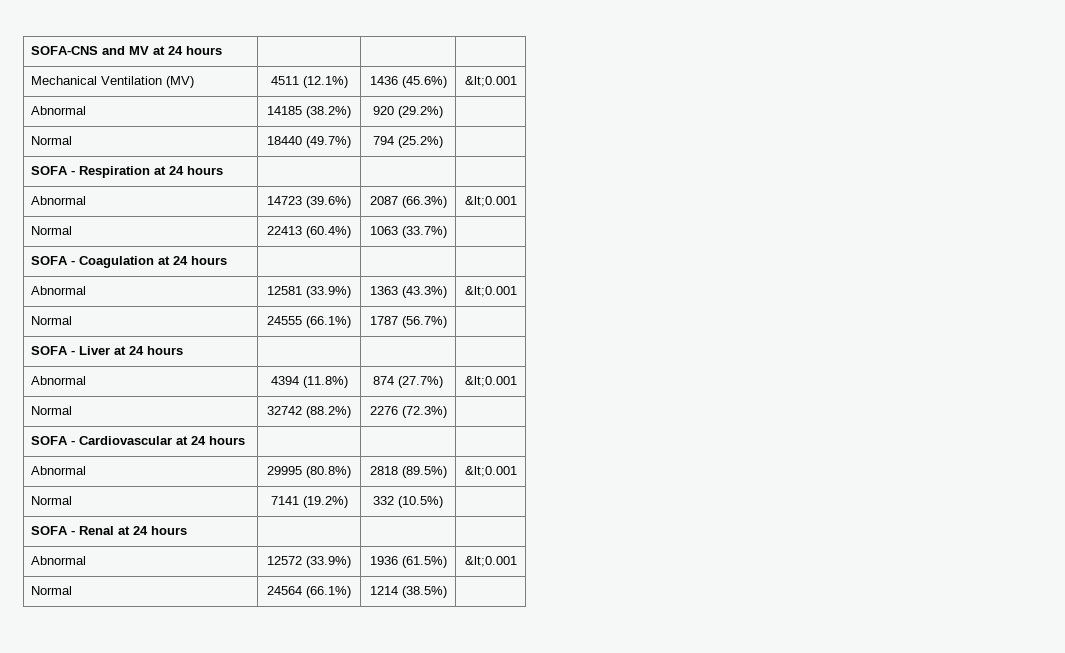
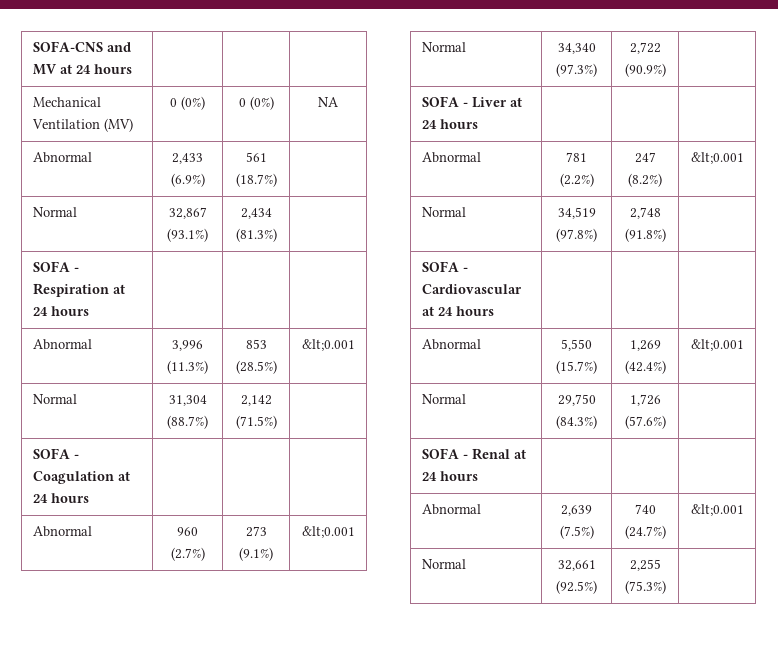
[270,76,348,88] [369,76,447,88] [464,76,517,87] [31,106,87,115] [267,106,351,118] [373,106,443,118] [31,136,73,145] [267,136,351,148] [373,136,443,148] 4511 (12.1%) | 1436 (45.6%) | &lt;0.001 // Abnormal | 14185 (38.2%) | 920 (29.2%) | // Normal | 18440 (49.7%) | 794 (25.2%) -> [170,96,205,110] [238,96,274,110] [318,97,339,107] [32,152,92,163] [172,153,203,164] [170,173,205,187] [245,152,267,162] [235,173,277,187] [32,207,77,217] [168,207,207,219] [167,228,208,242] [240,208,272,219] [235,228,277,242] 0 (0%) | 0 (0%) | NA // Abnormal | 2,433 (6.9%) | 561 (18.7%) | // Normal | 32,867 (93.1%) | 2,434 (81.3%)
[267,196,351,208] [369,196,447,208] [464,196,517,207] [31,226,73,235] [267,226,351,238] [369,226,447,238] 14723 (39.6%) | 2087 (66.3%) | &lt;0.001 // Normal | 22413 (60.4%) | 1063 (33.7%) -> [172,340,203,351] [167,360,208,374] [245,339,267,349] [235,360,277,374] [301,339,355,351] [32,394,77,404] [168,395,207,406] [167,415,208,429] [240,395,272,406] [235,415,277,429] 3,996 (11.3%) | 853 (28.5%) | &lt;0.001 // Normal | 31,304 (88.7%) | 2,142 (71.5%)
[267,286,351,298] [369,286,447,298] [464,286,517,297] [31,316,73,325] [267,316,351,328] [369,316,447,328] 12581 (33.9%) | 1363 (43.3%) | &lt;0.001 // Normal | 24555 (66.1%) | 1787 (56.7%) -> [177,527,198,536] [170,547,205,561] [245,526,267,537] [239,547,273,561] [301,526,355,538] [421,42,466,52] [557,43,596,54] [556,63,597,77] [629,42,661,54] [624,63,666,77] 960 (2.7%) | 273 (9.1%) | &lt;0.001 // Normal | 34,340 (97.3%) | 2,722 (90.9%)
[270,376,348,388] [373,376,443,388] [464,376,517,387] [31,406,73,415] [267,406,351,418] [369,406,447,418] 4394 (11.8%) | 874 (27.7%) | &lt;0.001 // Normal | 32742 (88.2%) | 2276 (72.3%) -> [566,152,587,162] [559,173,594,187] [634,152,656,163] [628,173,662,187] [690,152,744,164] [421,207,466,217] [557,207,596,219] [556,228,597,242] [629,207,661,219] [624,228,666,242] 781 (2.2%) | 247 (8.2%) | &lt;0.001 // Normal | 34,519 (97.8%) | 2,748 (91.8%)
[267,466,351,478] [369,466,447,478] [464,466,517,477] [31,496,73,505] [270,496,348,508] [373,496,443,508] 29995 (80.8%) | 2818 (89.5%) | &lt;0.001 // Normal | 7141 (19.2%) | 332 (10.5%) -> [561,339,592,351] [556,360,597,374] [629,340,661,351] [624,360,666,374] [690,339,744,351] [421,394,466,404] [557,394,596,406] [556,415,597,429] [629,394,661,406] [624,415,666,429] 5,550 (15.7%) | 1,269 (42.4%) | &lt;0.001 // Normal | 29,750 (84.3%) | 1,726 (57.6%)
[267,556,351,568] [369,556,447,568] [464,556,517,567] [31,586,73,595] [267,586,351,598] [369,586,447,598] 12572 (33.9%) | 1936 (61.5%) | &lt;0.001 // Normal | 24564 (66.1%) | 1214 (38.5%) -> [561,505,592,516] [559,525,594,539] [634,504,656,514] [624,525,666,539] [690,504,744,516] [421,559,466,569] [557,560,596,571] [556,580,597,594] [629,559,661,571] [624,580,666,594] 2,639 (7.5%) | 740 (24.7%) | &lt;0.001 // Normal | 32,661 (92.5%) | 2,255 (75.3%)

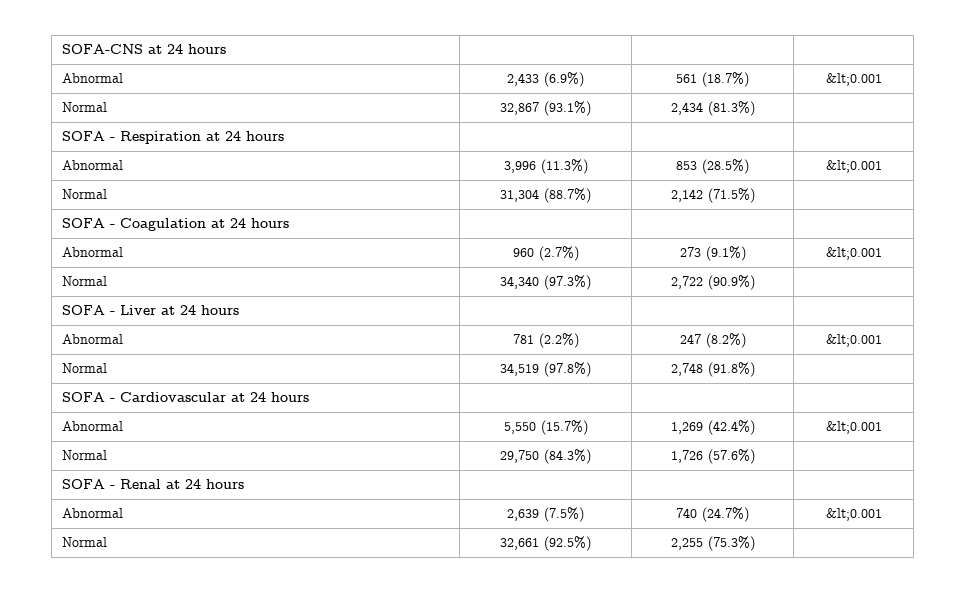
[106,42,131,52] [32,64,132,75] [32,97,101,107] [31,118,133,132] [170,96,205,110] [238,96,274,110] [318,97,339,107] and MV at 24 hours | | | // Mechanical Ventilation (MV) | 0 (0%) | 0 (0%) | NA -> [147,44,226,54] at 24 hours | | |
(277, 180) none -> [825,73,882,86] &lt;0.001

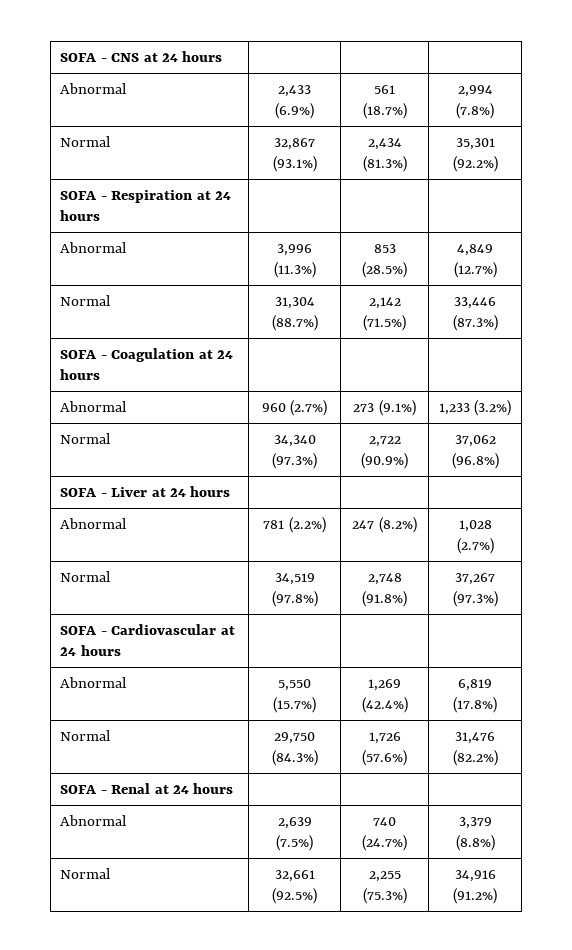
[61,44,143,54] SOFA-CNS -> [60,53,140,62] SOFA - CNS
[825,73,882,86] &lt;0.001 -> [457,85,493,97] [456,103,494,119] 2,994 (7.8%)
(755, 108) none -> [455,138,495,150] [452,156,498,172] 35,301 (92.2%)
[825,160,882,173] &lt;0.001 -> [457,244,493,256] [453,262,497,278] 4,849 (12.7%)
(755, 195) none -> [454,297,496,309] [452,315,498,331] 33,446 (87.3%)
[825,247,882,260] &lt;0.001 -> [438,400,512,416] 1,233 (3.2%)
(755, 282) none -> [454,435,496,447] [451,453,499,469] 37,062 (96.8%)
[825,334,882,347] &lt;0.001 -> [458,520,492,532] [456,538,494,554] 1,028 (2.7%)
(755, 369) none -> [455,573,495,585] [452,591,498,607] 37,267 (97.3%)
[825,421,882,434] &lt;0.001 -> [458,679,492,691] [453,697,497,713] 6,819 (17.8%)
(755, 456) none -> [455,732,495,744] [452,750,498,766] 31,476 (82.2%)
[825,508,882,521] &lt;0.001 -> [458,817,492,829] [455,835,495,851] 3,379 (8.8%)
(755, 543) none -> [454,870,496,882] [453,888,497,904] 34,916 (91.2%)

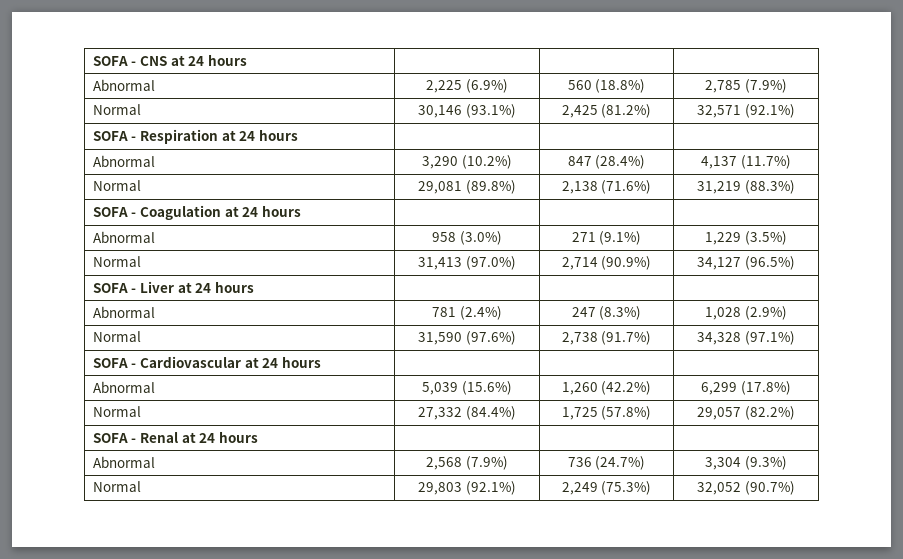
[278,85,311,97] 2,433 -> [426,80,463,93] 2,225
[374,85,395,94] [362,103,407,119] [457,85,493,97] [456,103,494,119] [60,136,112,147] [274,138,315,150] 561 (18.7%) | 2,994 (7.8%) // Normal | 32,867 -> [567,79,646,93] [705,79,787,93] [92,104,141,115] [418,105,463,118] 560 (18.8%) | 2,785 (7.9%) // Normal | 30,146
[367,138,402,150] [362,156,407,172] [455,138,495,150] [452,156,498,172] 2,434 (81.3%) | 35,301 (92.2%) -> [561,104,652,118] [697,104,795,118] 2,425 (81.2%) | 32,571 (92.1%)
[277,244,312,256] [273,262,316,278] [373,244,396,253] [362,262,407,278] [457,244,493,256] [453,262,497,278] [60,295,112,306] [274,297,315,309] [271,315,318,331] [368,297,401,309] [363,315,406,331] [454,297,496,309] [452,315,498,331] 3,996 (11.3%) | 853 (28.5%) | 4,849 (12.7%) // Normal | 31,304 (88.7%) | 2,142 (71.5%) | 33,446 (87.3%) -> [422,155,512,169] [567,155,646,169] [701,155,791,169] [92,180,141,191] [418,180,516,194] [561,180,652,194] [697,180,795,194] 3,290 (10.2%) | 847 (28.4%) | 4,137 (11.7%) // Normal | 29,081 (89.8%) | 2,138 (71.6%) | 31,219 (88.3%)
[261,400,328,416] [353,403,375,412] 960 (2.7%) | 273 -> [432,231,502,245] [571,232,596,242] 958 (3.0%) | 271
[438,400,512,416] [60,433,112,444] [273,435,316,447] [272,453,317,469] [368,436,401,447] 1,233 (3.2%) // Normal | 34,340 (97.3%) | 2,722 -> [705,231,787,245] [92,256,141,267] [418,256,516,270] [561,257,598,270] 1,229 (3.5%) // Normal | 31,413 (97.0%) | 2,714
[454,435,496,447] [451,453,499,469] 37,062 (96.8%) -> [697,256,795,270] 34,127 (96.5%)
[288,517,326,533] (2.2%) -> [459,306,502,320] (2.4%)
[378,517,417,533] (8.2%) -> [599,306,642,320] (8.3%)
[456,538,494,554] [60,571,112,582] [274,573,315,585] [271,591,318,607] [367,573,402,585] [362,591,407,607] [455,573,495,585] [452,591,498,607] (2.7%) // Normal | 34,519 (97.8%) | 2,748 (91.8%) | 37,267 (97.3%) -> [744,306,787,320] [92,331,141,342] [418,331,516,345] [561,331,652,345] [697,331,795,345] (2.9%) // Normal | 31,590 (97.6%) | 2,738 (91.7%) | 34,328 (97.1%)
[278,679,311,691] [273,697,316,713] [368,679,401,691] [361,697,408,713] [458,679,492,691] [453,697,497,713] [60,730,112,741] [274,732,315,744] [271,750,318,766] [368,732,401,744] [362,750,407,766] [455,732,495,744] 5,550 (15.7%) | 1,269 (42.4%) | 6,819 (17.8%) // Normal | 29,750 (84.3%) | 1,726 (57.6%) | 31,476 -> [422,381,512,395] [561,381,652,395] [701,381,791,395] [92,406,141,417] [418,406,516,420] [561,406,652,420] [697,407,742,420] 5,039 (15.6%) | 1,260 (42.2%) | 6,299 (17.8%) // Normal | 27,332 (84.4%) | 1,725 (57.8%) | 29,057
[277,817,312,829] [276,835,313,851] [373,817,396,826] 2,639 (7.5%) | 740 -> [426,456,508,470] [567,457,592,467] 2,568 (7.9%) | 736
[458,817,492,829] [455,835,495,851] [60,868,112,879] [274,870,315,882] [272,888,317,904] [368,871,401,882] 3,379 (8.8%) // Normal | 32,661 (92.5%) | 2,255 -> [705,456,787,470] [92,481,141,492] [418,481,516,495] [561,482,598,495] 3,304 (9.3%) // Normal | 29,803 (92.1%) | 2,249
[454,870,496,882] [453,888,497,904] 34,916 (91.2%) -> [697,481,795,495] 32,052 (90.7%)

